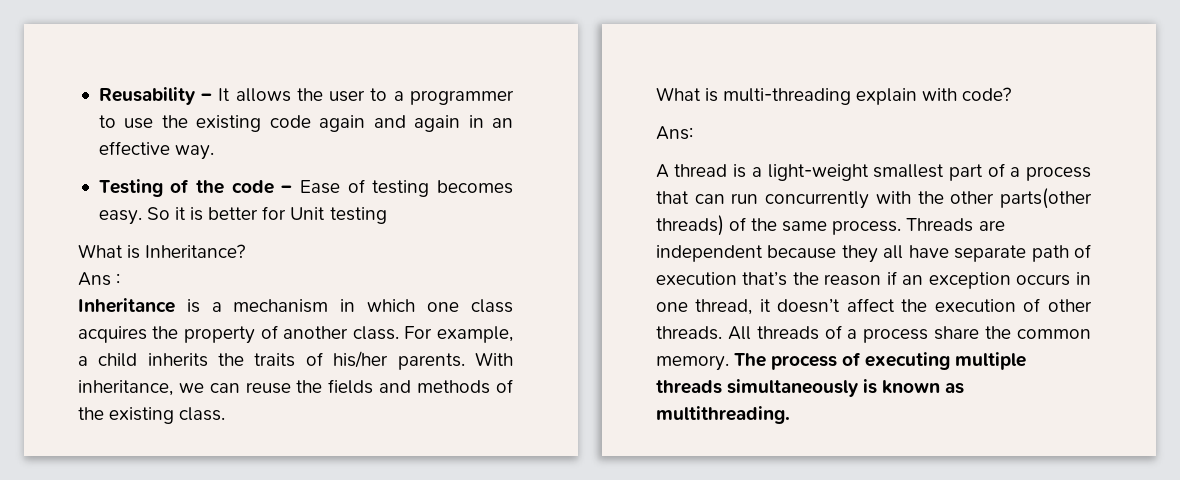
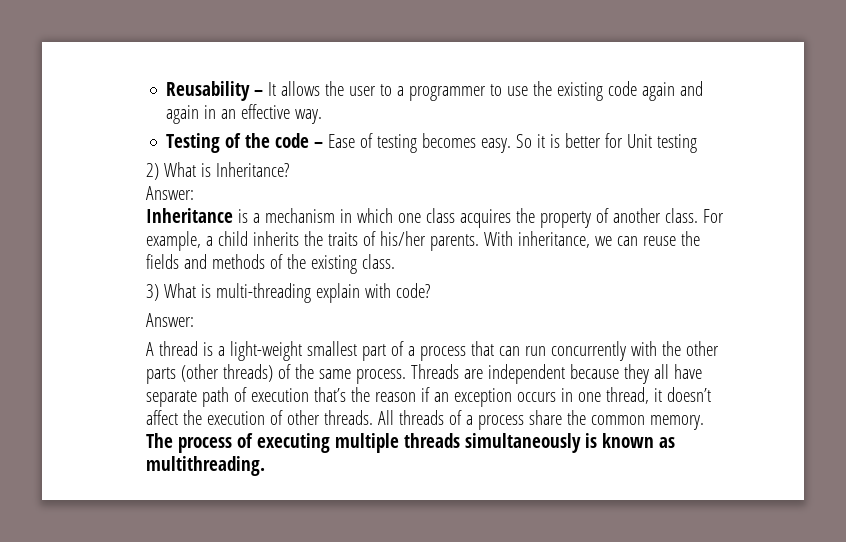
(387, 215) none -> [145,163,159,180] 2)
[77,272,120,286] Ans : -> [145,186,194,200] Answer:
(226, 414) none -> [145,284,159,301] 3)
[655,126,693,140] Ans: -> [145,313,194,327] Answer:
[1000,188,1092,209] parts(other -> [145,364,219,384] parts (other

